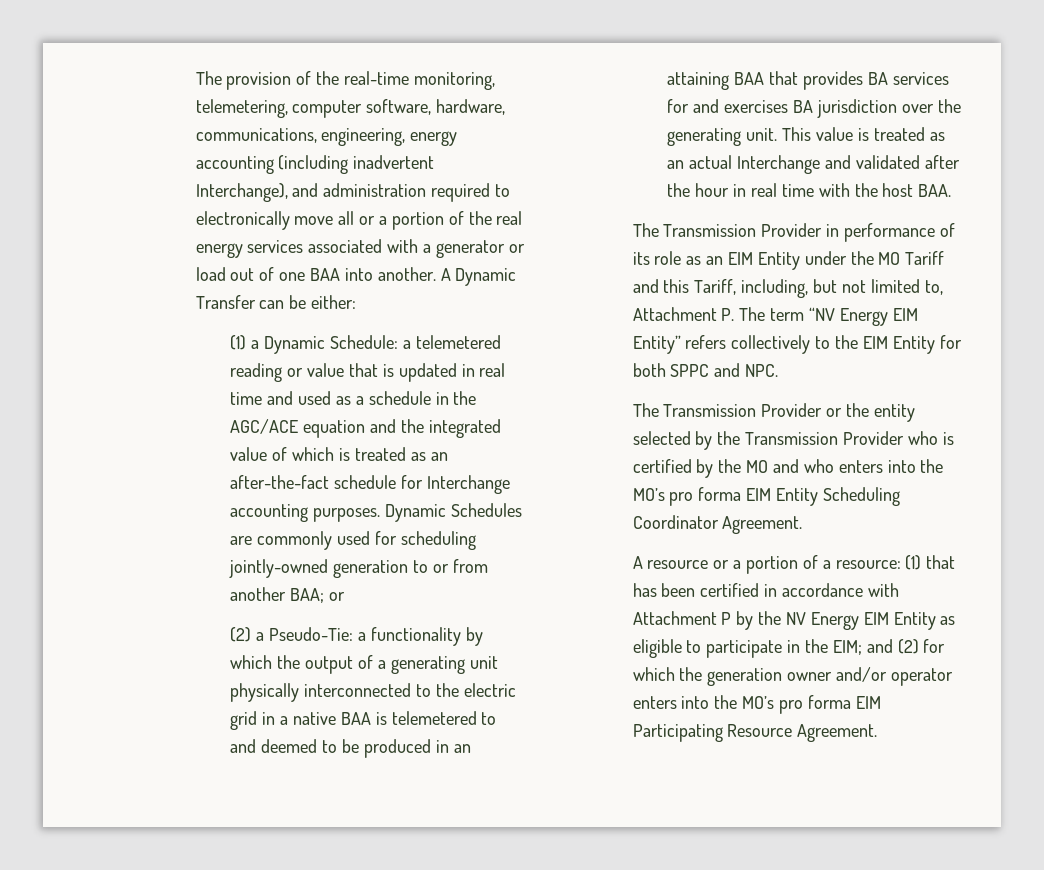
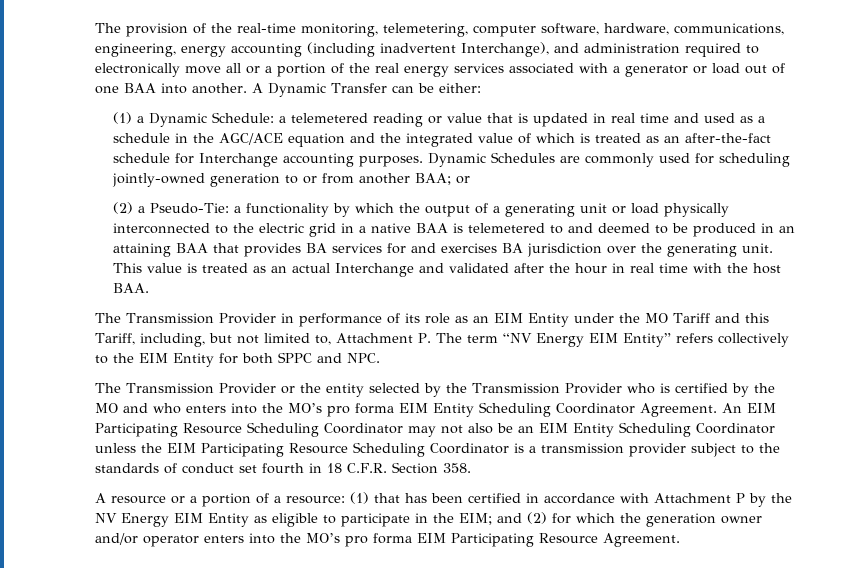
(498, 662) none -> [612,203,660,214] or load
(803, 525) none -> [722,403,777,413] [95,422,776,437] [95,442,781,457] [95,462,472,474] An EIM Participating Resource Scheduling Coordinator may not also be an EIM Entity Scheduling Coordinator unless the EIM Participating Resource Scheduling Coordinator is a transmission provider subject to the standards of conduct set fourth in 18 C.F.R. Section 358.

